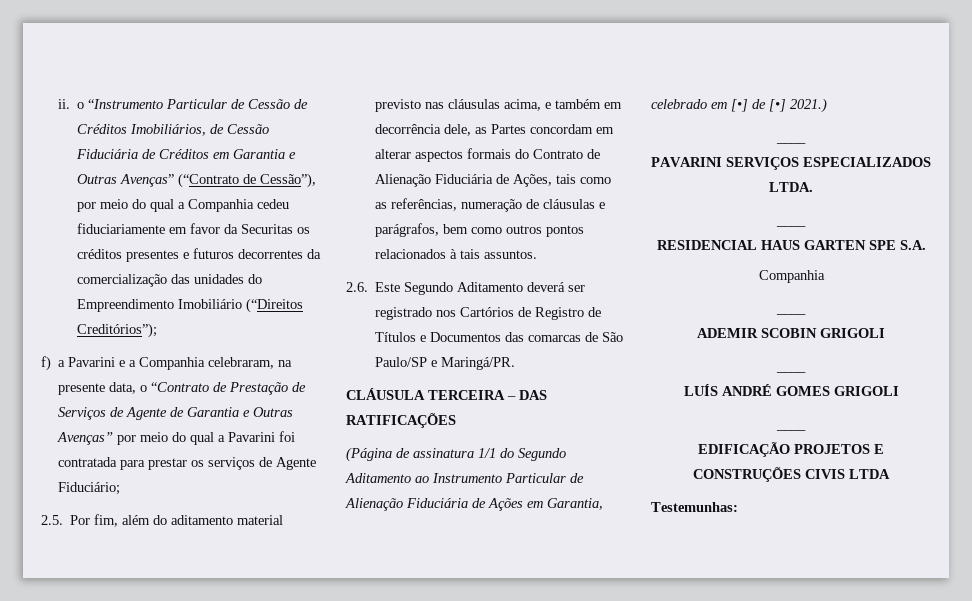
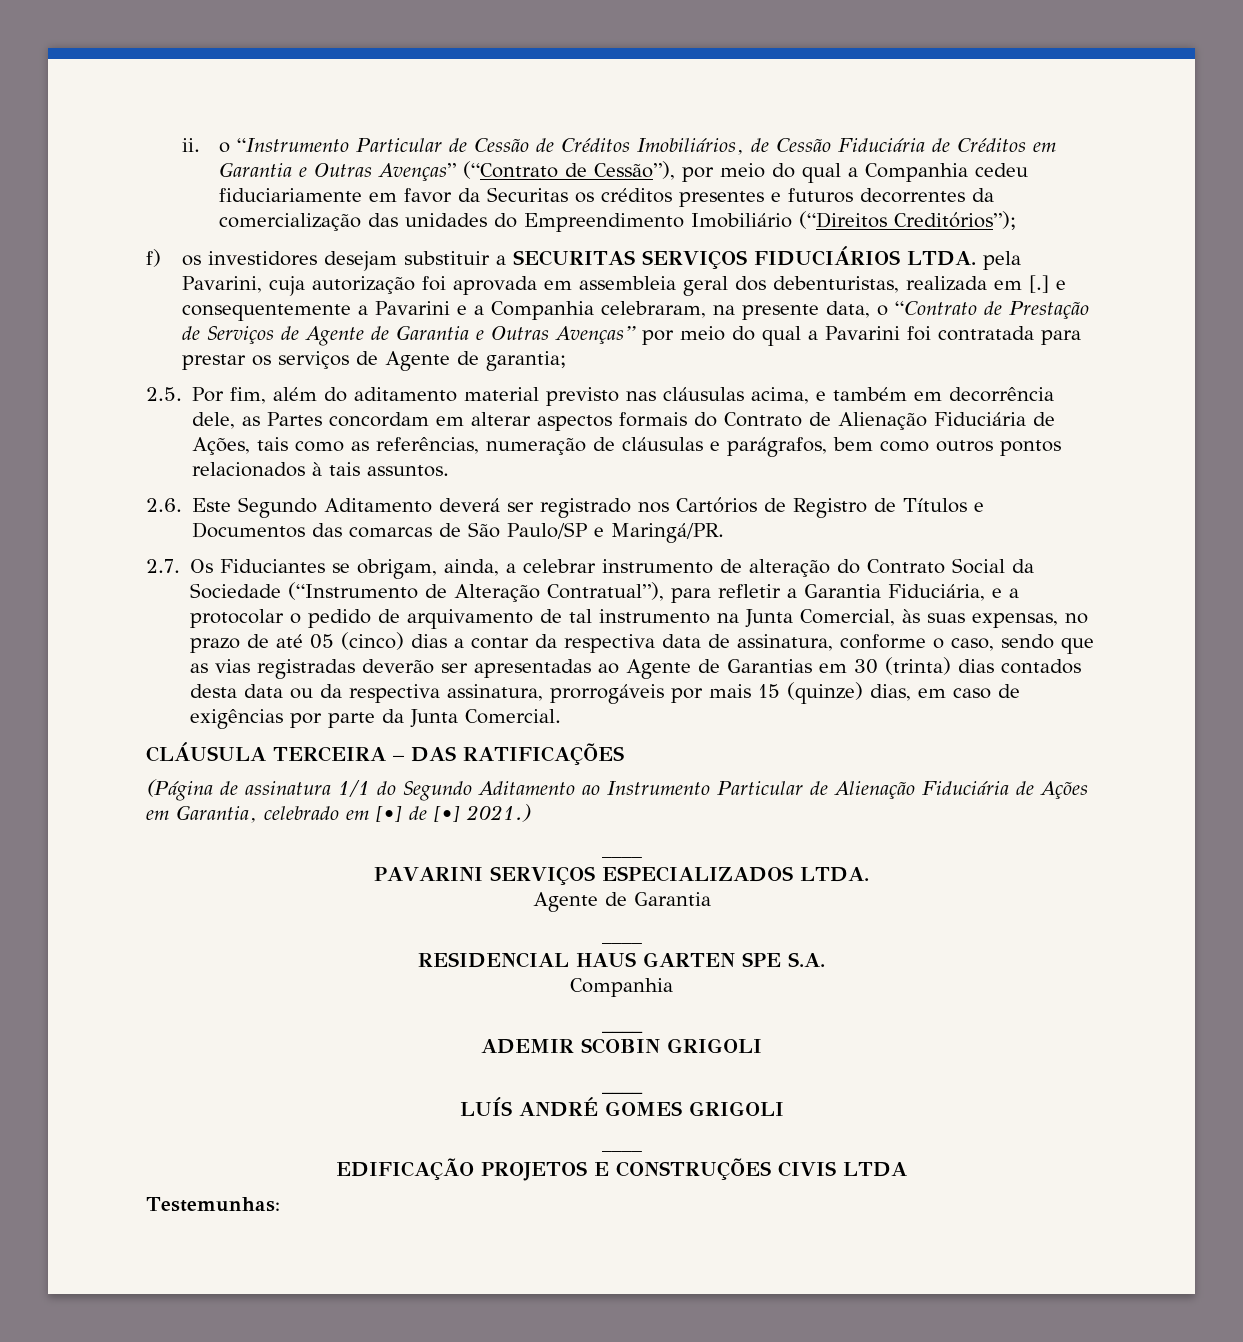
(51, 363) none -> [182,246,1022,271] [182,275,1067,296] [182,304,352,321] os investidores desejam substituir a SECURITAS SERVIÇOS FIDUCIÁRIOS LTDA. pela Pavarini, cuja autorização foi aprovada em assembleia geral dos debenturistas, realizada em [.] e consequentemente
[58,482,121,495] Fiduciário; -> [457,351,567,371] de garantia;
(516, 363) none -> [146,558,1035,579] [190,582,1020,603] [190,609,1089,629] [190,632,1095,654] [190,657,1082,679] [190,682,1021,704] [190,709,562,729] // 2.7. Os Fiduciantes se obrigam, ainda, a celebrar instrumento de alteração do Contrato Social da Sociedade (“Instrumento de Alteração Contratual”), para refletir a Garantia Fiduciária, e a protocolar o pedido de arquivamento de tal instrumento na Junta Comercial, às suas expensas, no prazo de até 05 (cinco) dias a contar da respectiva data de assinatura, conforme o caso, sendo que as vias registradas deverão ser apresentadas ao Agente de Garantias em 30 (trinta) dias contados desta data ou da respectiva assinatura, prorrogáveis por mais 15 (quinze) dias, em caso de exigências por parte da Junta Comercial.
(813, 187) none -> [532,892,711,912] // Agente de Garantia

